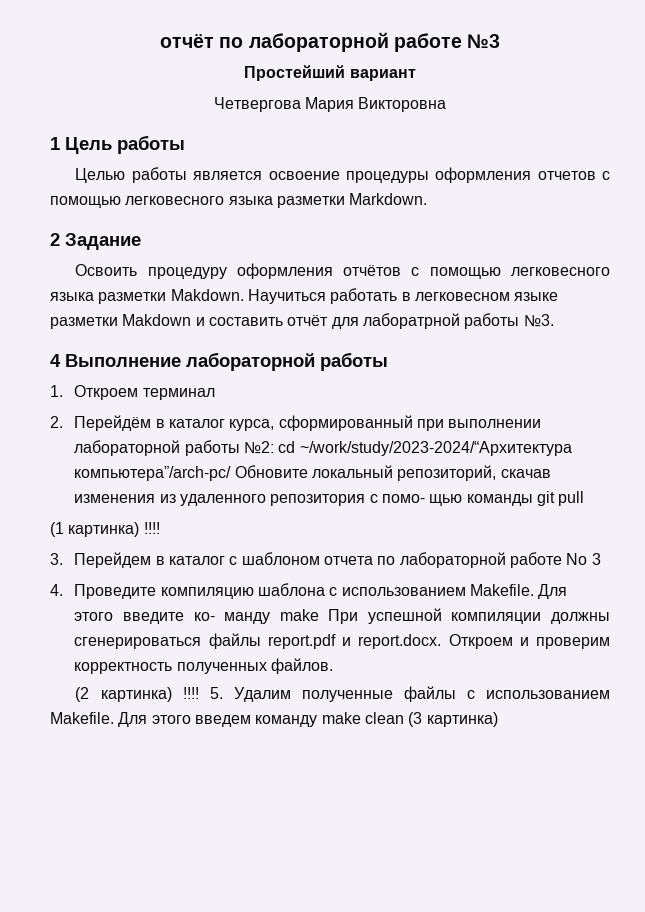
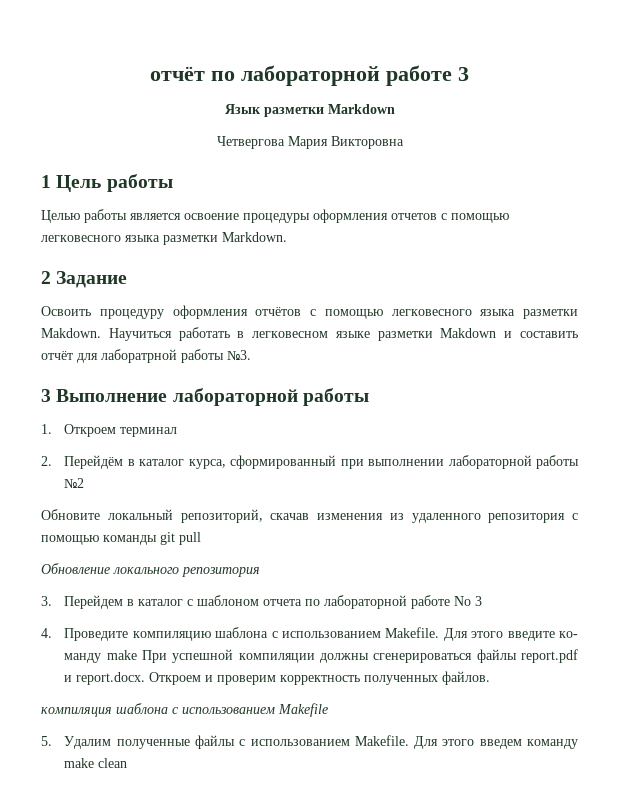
[467,34,501,48] [244,65,416,81] №3 // Простейший вариант -> [458,67,469,81] [224,104,395,117] 3 // Язык разметки Markdown
[50,354,61,367] 4 -> [41,389,51,402] 3
[244,441,572,456] [74,466,232,481] №2: cd ~/work/study/2023-2024/“Архитектура компьютера”/arch-pc/ -> [64,478,85,488] №2 //
[382,494,463,506] помо- щью -> [41,535,99,545] помощью
[50,522,160,537] (1 картинка) !!!! -> [41,563,260,577] Обновление локального репозитория
[75,687,199,702] (2 картинка) !!!! -> [41,703,328,717] компиляция шаблона с использованием Makefile //
[408,712,498,727] (3 картинка) -> (128, 763) none

